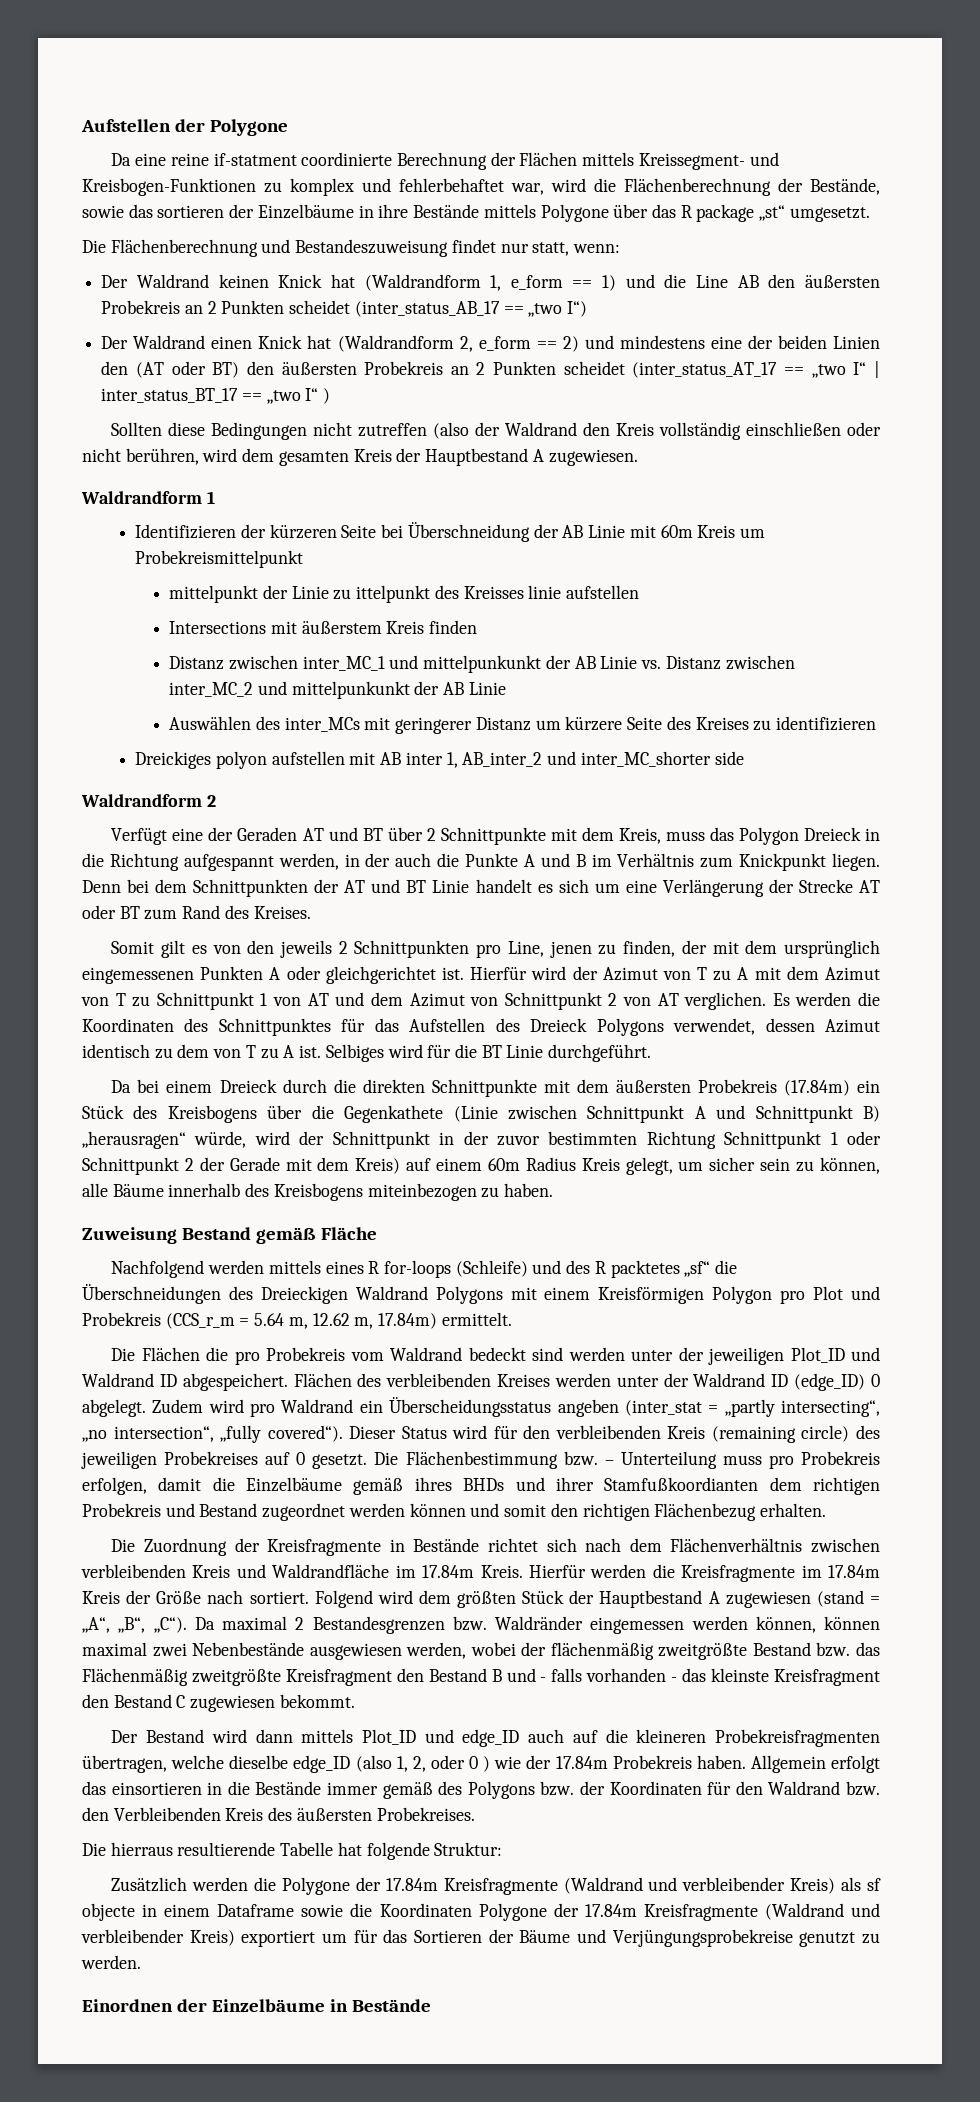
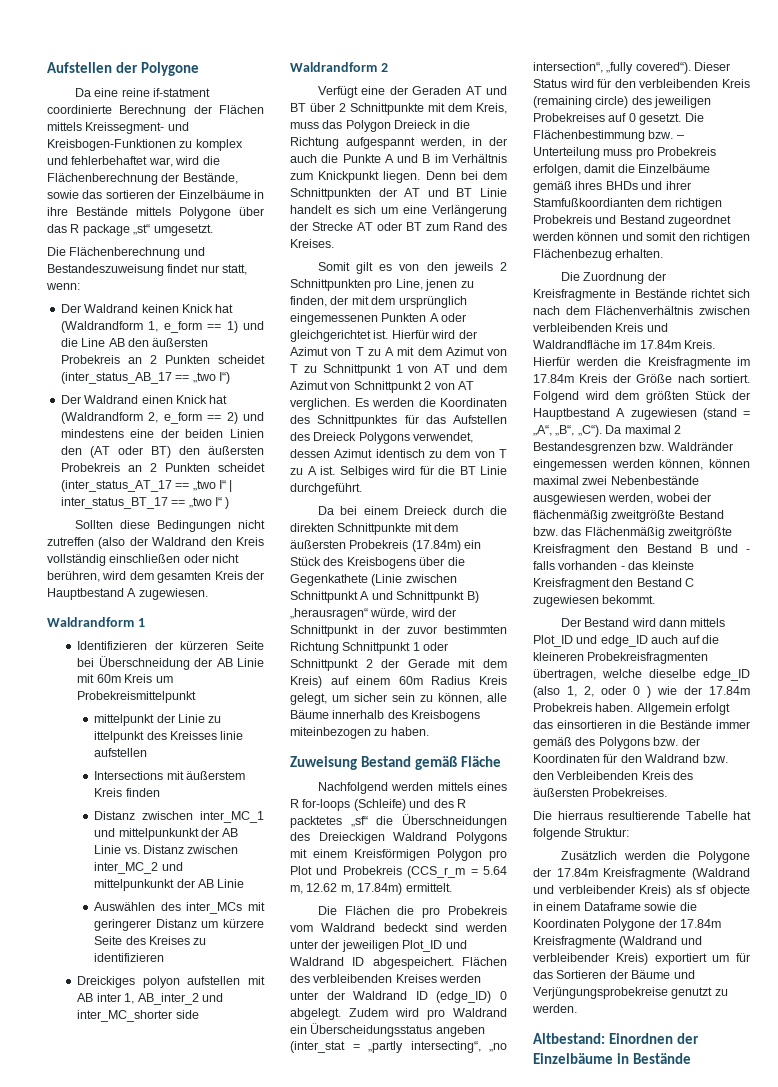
(141, 1962) none -> [533,1033,605,1044] Altbestand:

